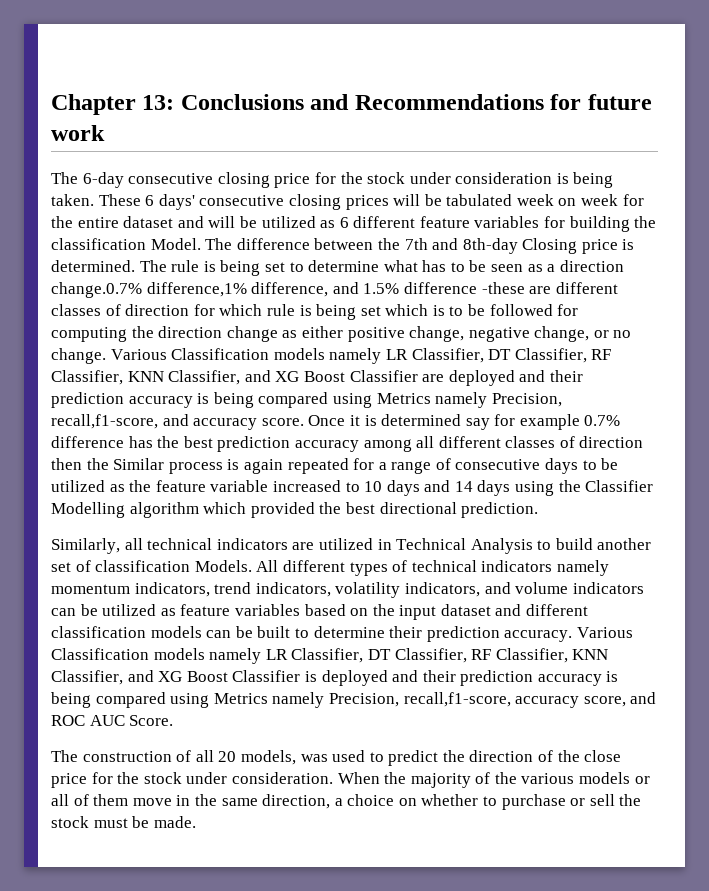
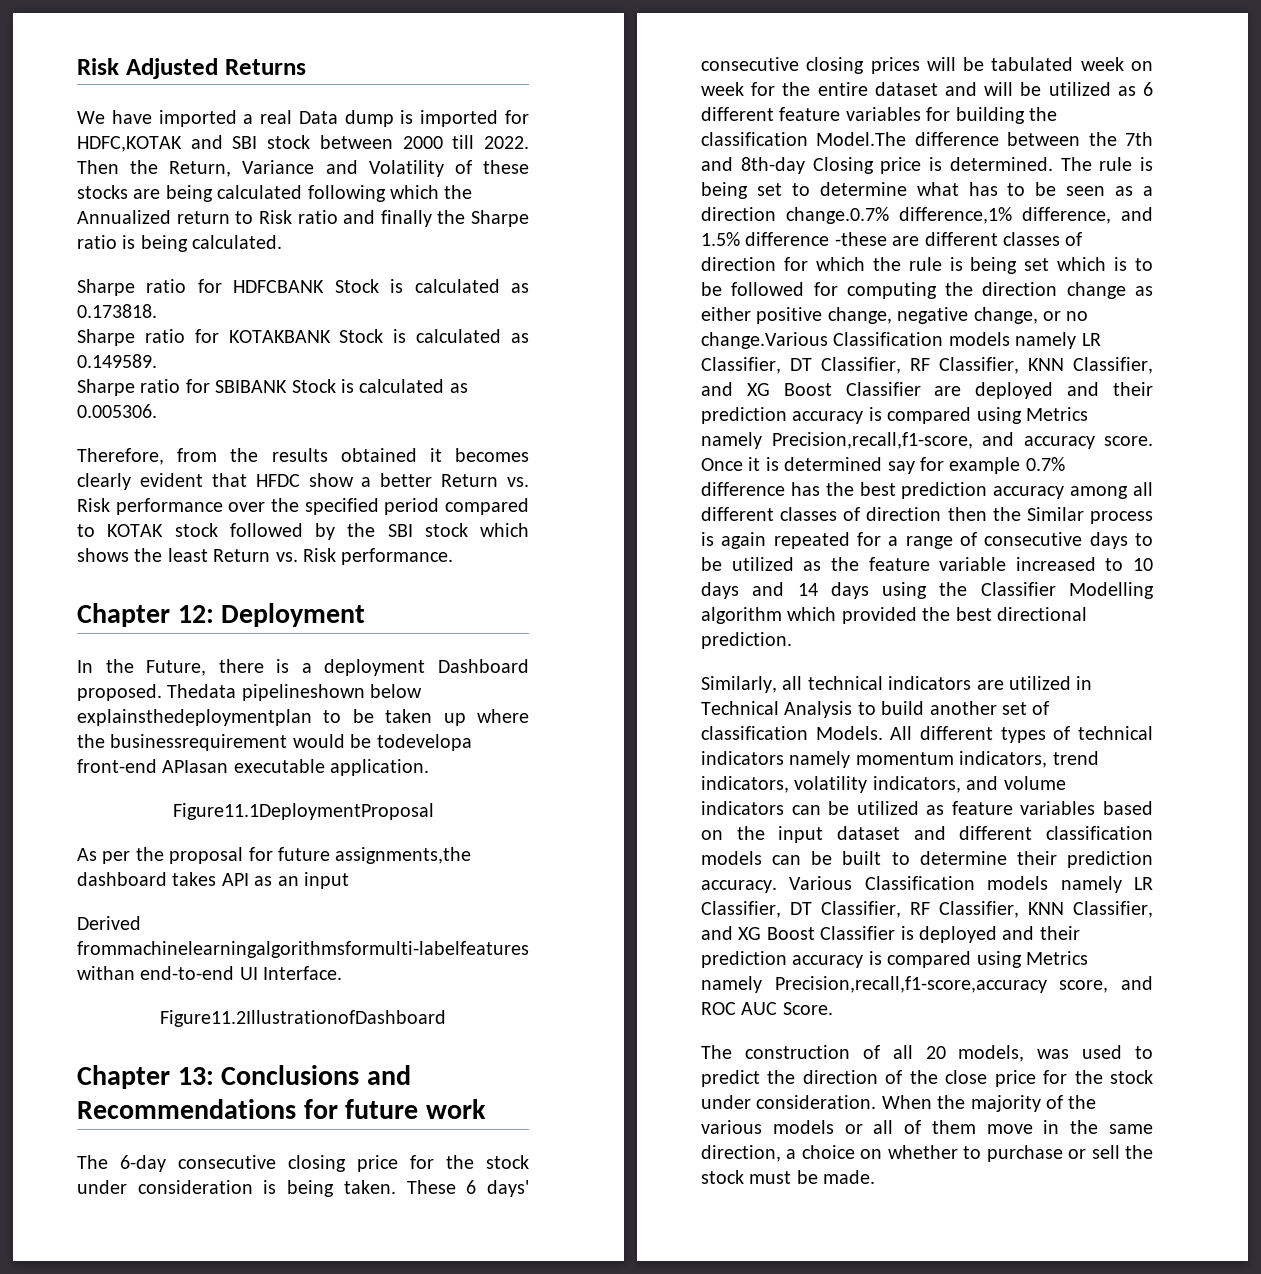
(51, 104) none -> [77,58,306,79] [77,110,529,127] [77,135,529,152] [77,160,529,177] [77,185,473,202] [77,210,529,227] [77,235,283,252] [77,279,529,296] [77,304,157,318] [77,329,529,346] [77,354,157,368] [77,379,468,396] [77,404,157,418] [77,448,530,465] [77,473,529,490] [77,498,529,515] [77,523,529,540] [77,548,454,565] [77,603,366,627] [77,659,529,676] [77,684,423,701] [77,709,529,726] [77,734,472,751] [77,759,430,776] [172,803,434,820] [77,847,472,864] [77,872,349,889] [77,916,141,930] [77,941,529,958] [77,966,343,980] [160,1010,446,1027] Risk Adjusted Returns // We have imported a real Data dump is imported for HDFC,KOTAK and SBI stock between 2000 till 2022. Then the Return, Variance and Volatility of these stocks are being calculated following which the Annualized return to Risk ratio and finally the Sharpe ratio is being calculated. // Sharpe ratio for HDFCBANK Stock is calculated as 0.173818. // Sharpe ratio for KOTAKBANK Stock is calculated as 0.149589. // Sharpe ratio for SBIBANK Stock is calculated as 0.005306. // Therefore, from the results obtained it becomes clearly evident that HFDC show a better Return vs. Risk performance over the specified period compared to KOTAK stock followed by the SBI stock which shows the least Return vs. Risk performance. // Chapter 12: Deployment // In the Future, there is a deployment Dashboard proposed. Thedata pipelineshown below explainsthedeploymentplan to be taken up where the businessrequirement would be todevelopa front-end APIasan executable application. // Figure11.1DeploymentProposal // As per the proposal for future assignments,the dashboard takes API as an input // Derived frommachinelearningalgorithmsformulti-labelfeatures withan end-to-end UI Interface. // Figure11.2IllustrationofDashboard //
[150,238,233,250] Model. The -> [816,132,907,146] Model.The
(263, 310) none -> [872,257,901,271] the
[51,348,167,364] change. Various -> [701,332,828,349] change.Various
[213,392,562,408] [51,414,158,429] being compared using Metrics namely Precision, recall,f1-score, -> [887,407,1088,424] [701,432,973,449] compared using Metrics namely Precision,recall,f1-score,
[51,692,580,708] being compared using Metrics namely Precision, recall,f1-score, accuracy -> [887,951,1088,968] [701,976,1047,993] compared using Metrics namely Precision,recall,f1-score,accuracy

